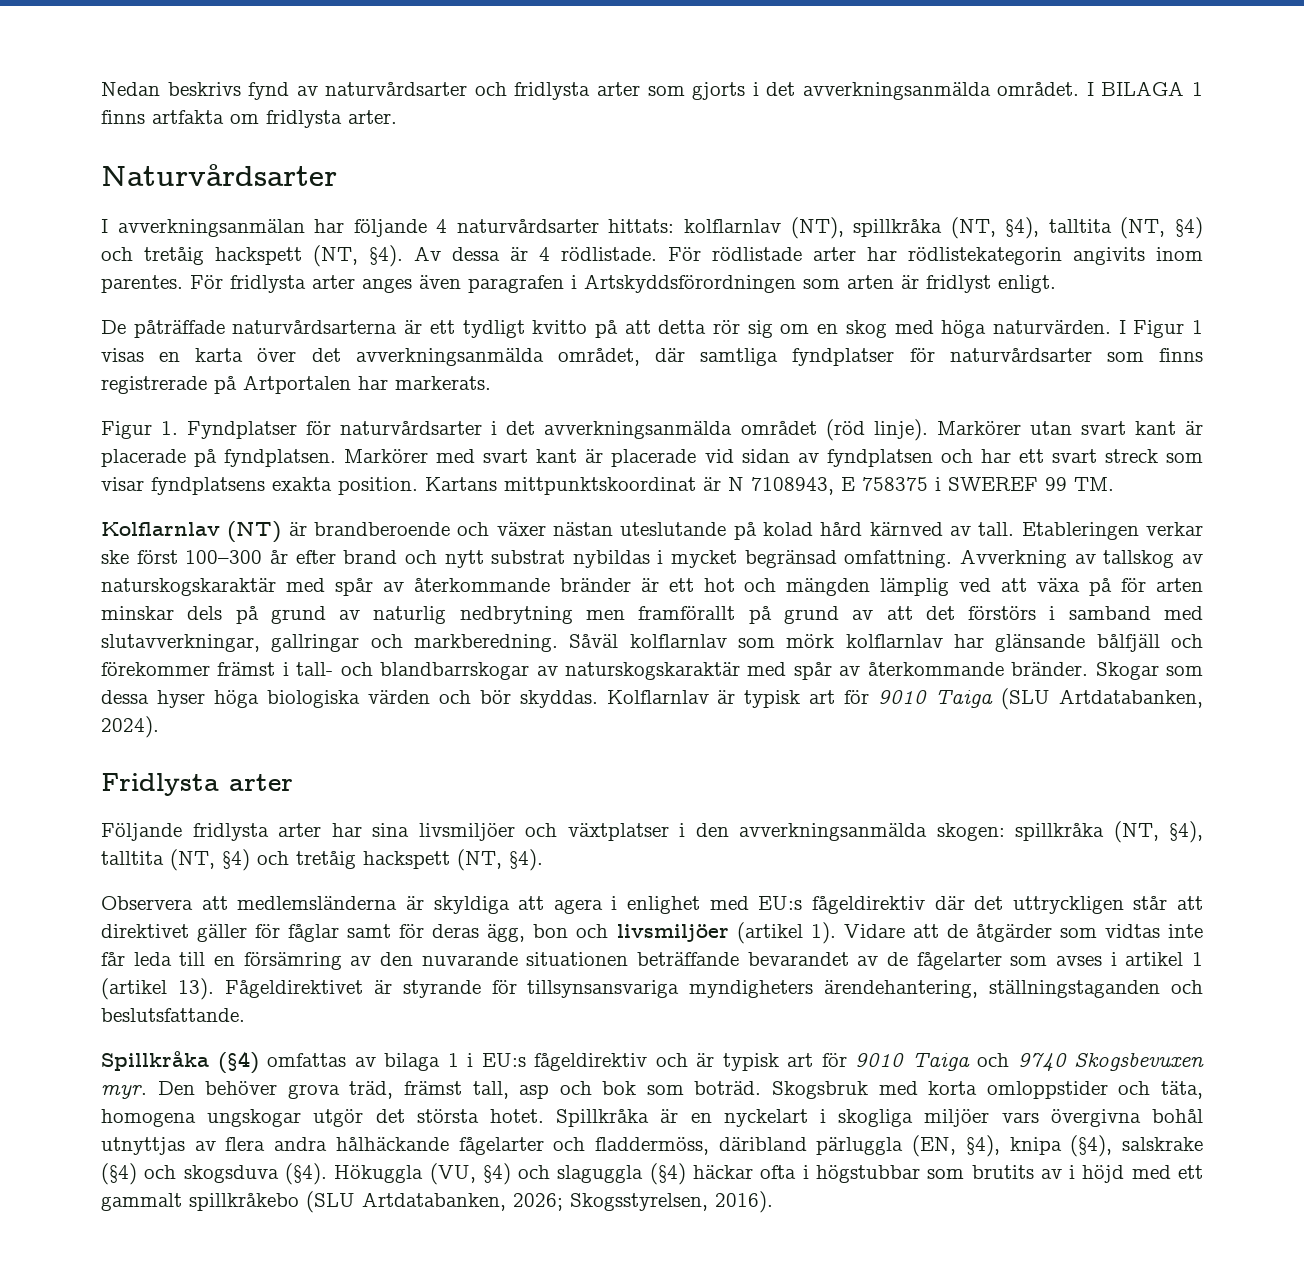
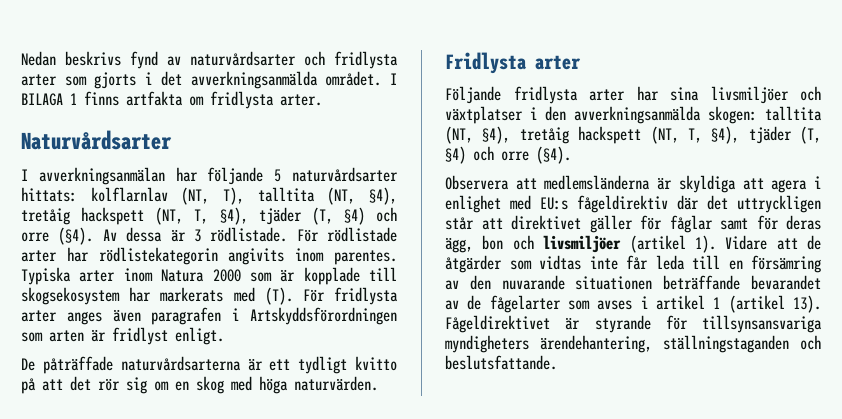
[436,219,448,233] 4 -> [274,169,282,182] 5
[790,217,1203,239] [101,245,403,267] (NT), spillkråka (NT, §4), talltita (NT, §4) och tretåig hackspett (NT, §4). -> [181,187,397,205] [21,207,397,225] [21,227,94,245] (NT, T), talltita (NT, §4), tretåig hackspett (NT, T, §4), tjäder (T, §4) och orre (§4).
[539,247,550,261] 4 -> [193,229,201,242] 3
(183, 284) none -> [21,267,397,285] [21,287,293,305] Typiska arter inom Natura 2000 som är kopplade till skogsekosystem har markerats med (T).
[658,320,707,334] detta -> [70,376,91,391] det
[1118,320,1204,338] [101,348,1204,366] [101,375,491,394] [101,419,1204,441] [101,449,1203,467] [101,477,1114,495] [101,521,1204,543] [101,549,1203,568] [101,578,1204,596] [101,606,1203,624] [101,634,1204,652] [101,662,1203,680] [101,688,1203,710] [101,716,159,738] I Figur 1 visas en karta över det avverkningsanmälda området, där samtliga fyndplatser för naturvårdsarter som finns registrerade på Artportalen har markerats. // Figur 1. Fyndplatser för naturvårdsarter i det avverkningsanmälda området (röd linje). Markörer utan svart kant är placerade på fyndplatsen. Markörer med svart kant är placerade vid sidan av fyndplatsen och har ett svart streck som visar fyndplatsens exakta position. Kartans mittpunktskoordinat är N 7108943, E 758375 i SWEREF 99 TM. // Kolflarnlav (NT) är brandberoende och växer nästan uteslutande på kolad hård kärnved av tall. Etableringen verkar ske först 100–300 år efter brand och nytt substrat nybildas i mycket begränsad omfattning. Avverkning av tallskog av naturskogskaraktär med spår av återkommande bränder är ett hot och mängden lämplig ved att växa på för arten minskar dels på grund av naturlig nedbrytning men framförallt på grund av att det förstörs i samband med slutavverkningar, gallringar och markberedning. Såväl kolflarnlav som mörk kolflarnlav har glänsande bålfjäll och förekommer främst i tall- och blandbarrskogar av naturskogskaraktär med spår av återkommande bränder. Skogar som dessa hyser höga biologiska värden och bör skyddas. Kolflarnlav är typisk art för 9010 Taiga (SLU Artdatabanken, 2024). -> (378, 383) none
[1015,821,1203,843] [101,849,543,871] spillkråka (NT, §4), talltita (NT, §4) och tretåig hackspett (NT, §4). -> [765,106,822,121] [445,126,821,144] [445,146,571,164] talltita (NT, §4), tretåig hackspett (NT, T, §4), tjäder (T, §4) och orre (§4).
[101,1051,1204,1074] [101,1081,1203,1099] [101,1109,1204,1127] [101,1135,1203,1157] [101,1163,1203,1185] [101,1191,773,1213] // Spillkråka (§4) omfattas av bilaga 1 i EU:s fågeldirektiv och är typisk art för 9010 Taiga och 9740 Skogsbevuxen myr. Den behöver grova träd, främst tall, asp och bok som boträd. Skogsbruk med korta omloppstider och täta, homogena ungskogar utgör det största hotet. Spillkråka är en nyckelart i skogliga miljöer vars övergivna bohål utnyttjas av flera andra hålhäckande fågelarter och fladdermöss, däribland pärluggla (EN, §4), knipa (§4), salskrake (§4) och skogsduva (§4). Hökuggla (VU, §4) och slaguggla (§4) häckar ofta i högstubbar som brutits av i höjd med ett gammalt spillkråkebo (SLU Artdatabanken, 2026; Skogsstyrelsen, 2016). -> (557, 362) none

